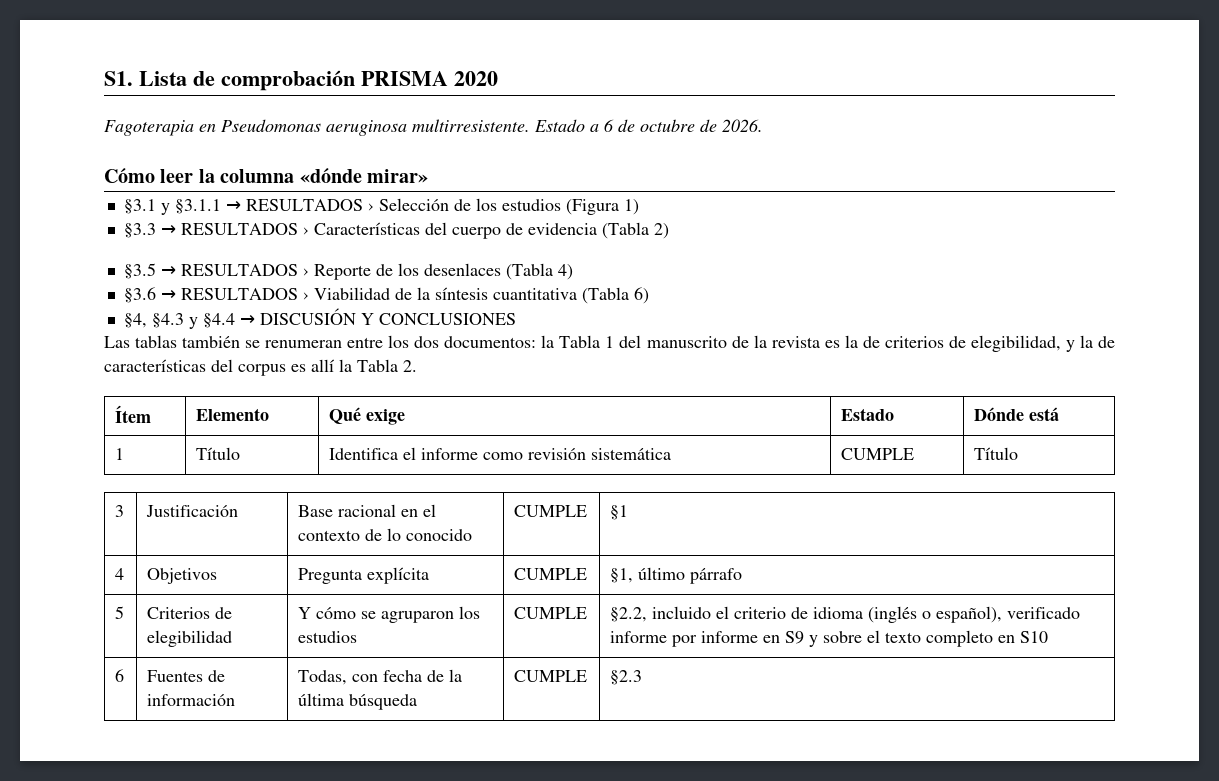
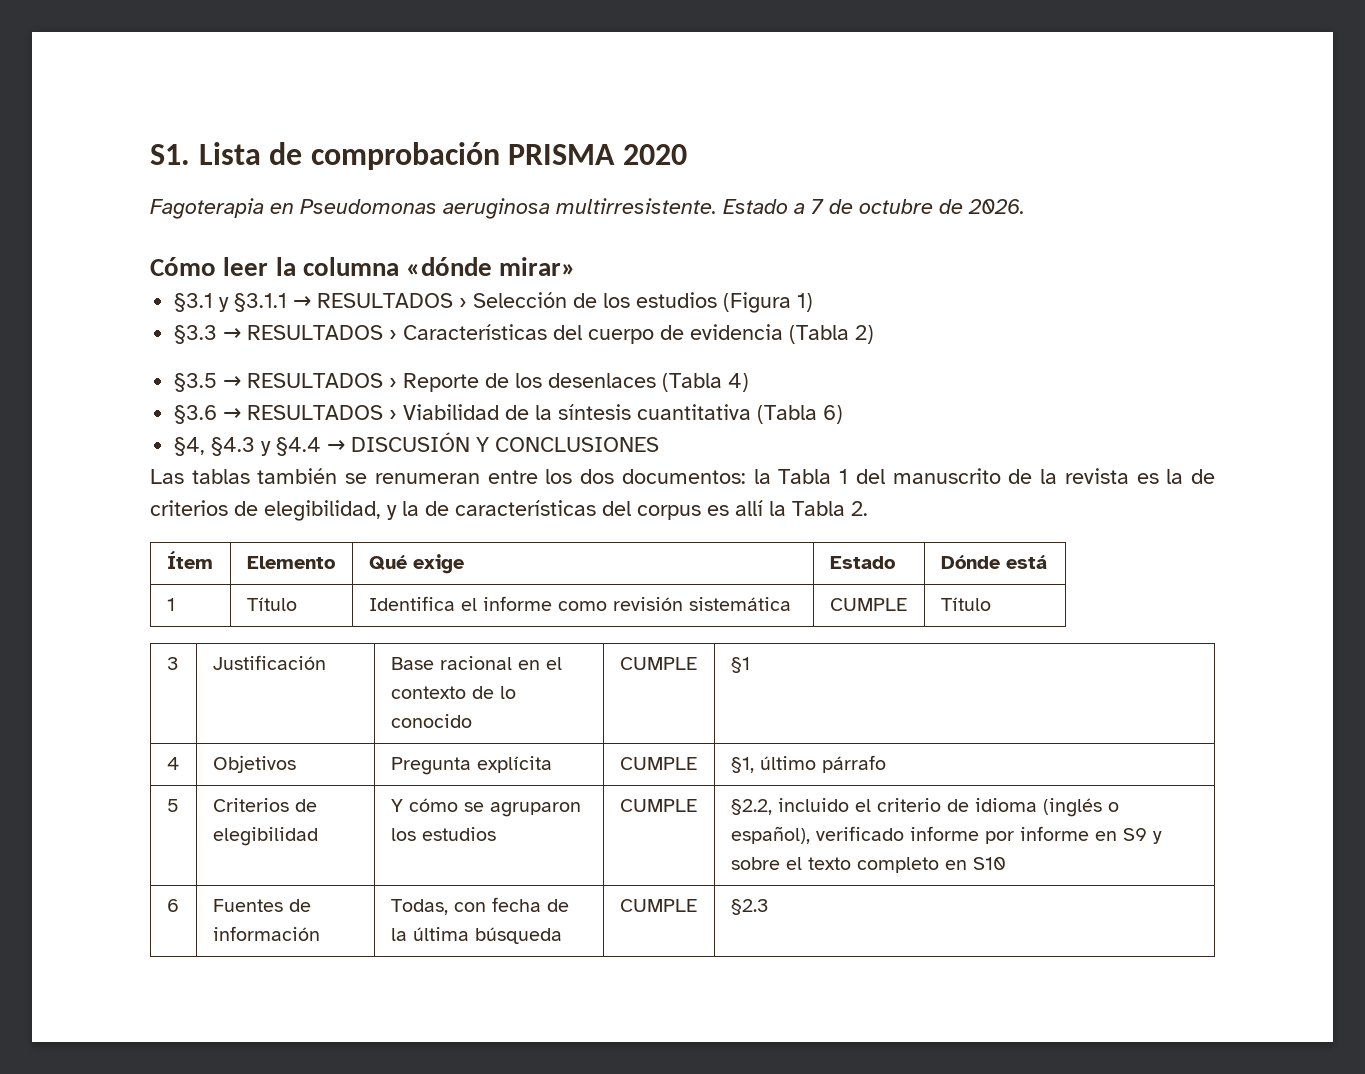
[604,119,614,132] 6 -> [811,199,824,214] 7

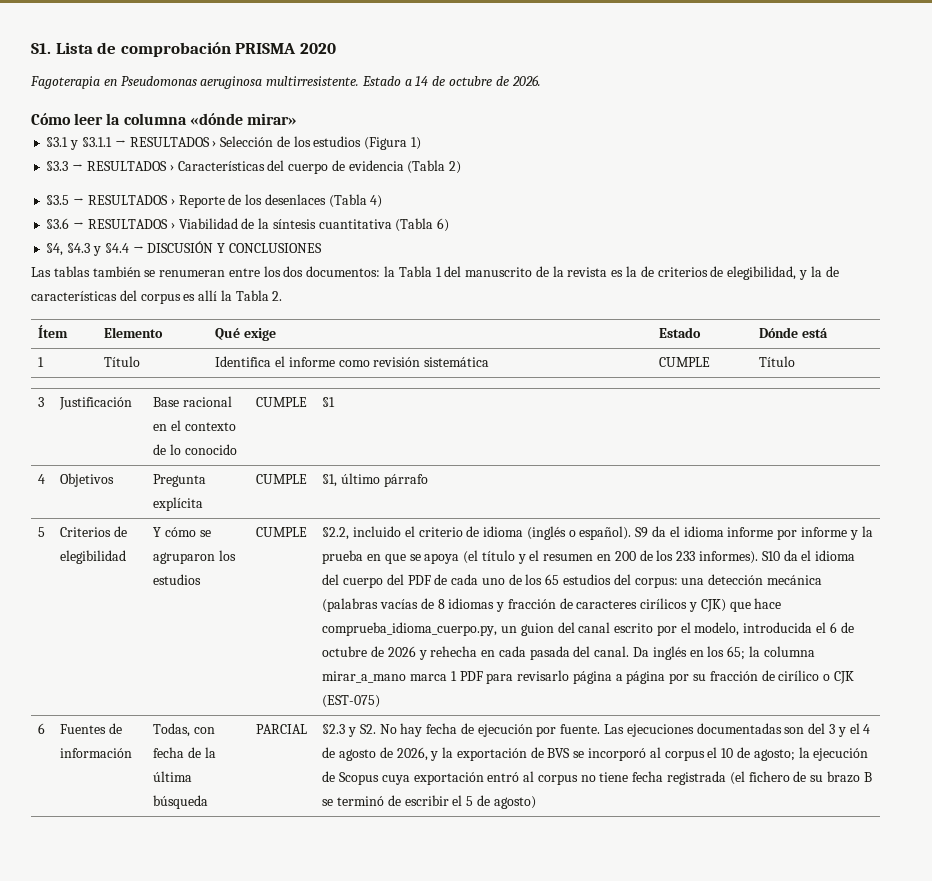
[811,199,824,214] 7 -> [415,76,429,86] 14
[730,826,1162,844] [730,857,1006,873] español), verificado informe por informe en S9 y sobre el texto completo en S10 -> [579,526,873,540] [322,550,856,564] [322,574,822,588] [322,598,782,612] [322,622,854,636] [322,646,815,660] [322,670,854,684] [322,695,381,708] español). S9 da el idioma informe por informe y la prueba en que se apoya (el título y el resumen en 200 de los 233 informes). S10 da el idioma del cuerpo del PDF de cada uno de los 65 estudios del corpus: una detección mecánica (palabras vacías de 8 idiomas y fracción de caracteres cirílicos y CJK) que hace comprueba_idioma_cuerpo.py, un guion del canal escrito por el modelo, introducida el 6 de octubre de 2026 y rehecha en cada pasada del canal. Da inglés en los 65; la columna mirar_a_mano marca 1 PDF para revisarlo página a página por su fracción de cirílico o CJK (EST-075)
[619,899,697,912] CUMPLE -> [256,724,308,734] PARCIAL
(768, 907) none -> [348,723,871,737] [322,747,869,761] [322,771,872,785] [322,795,536,809] y S2. No hay fecha de ejecución por fuente. Las ejecuciones documentadas son del 3 y el 4 de agosto de 2026, y la exportación de BVS se incorporó al corpus el 10 de agosto; la ejecución de Scopus cuya exportación entró al corpus no tiene fecha registrada (el fichero de su brazo B se terminó de escribir el 5 de agosto)

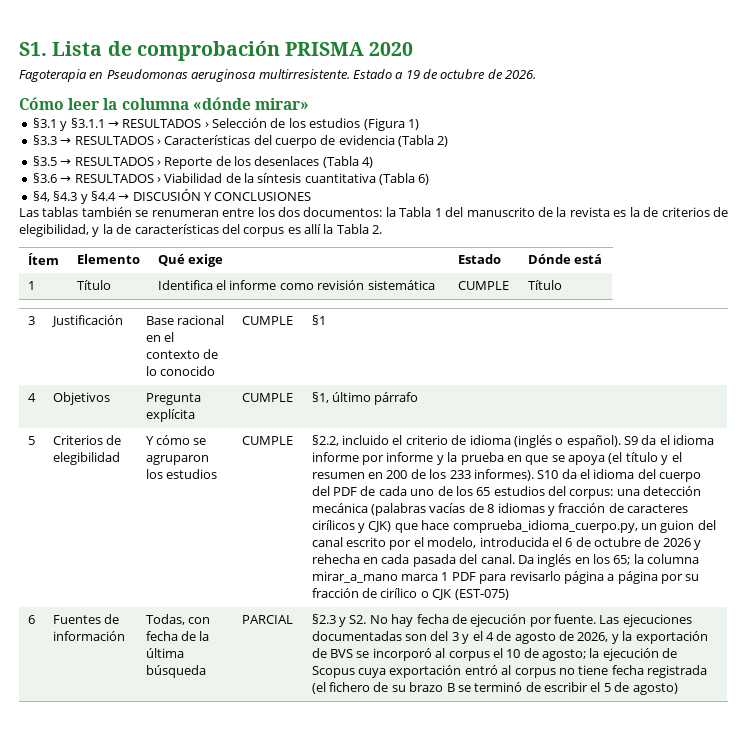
[415,76,429,86] 14 -> [405,70,420,79] 19

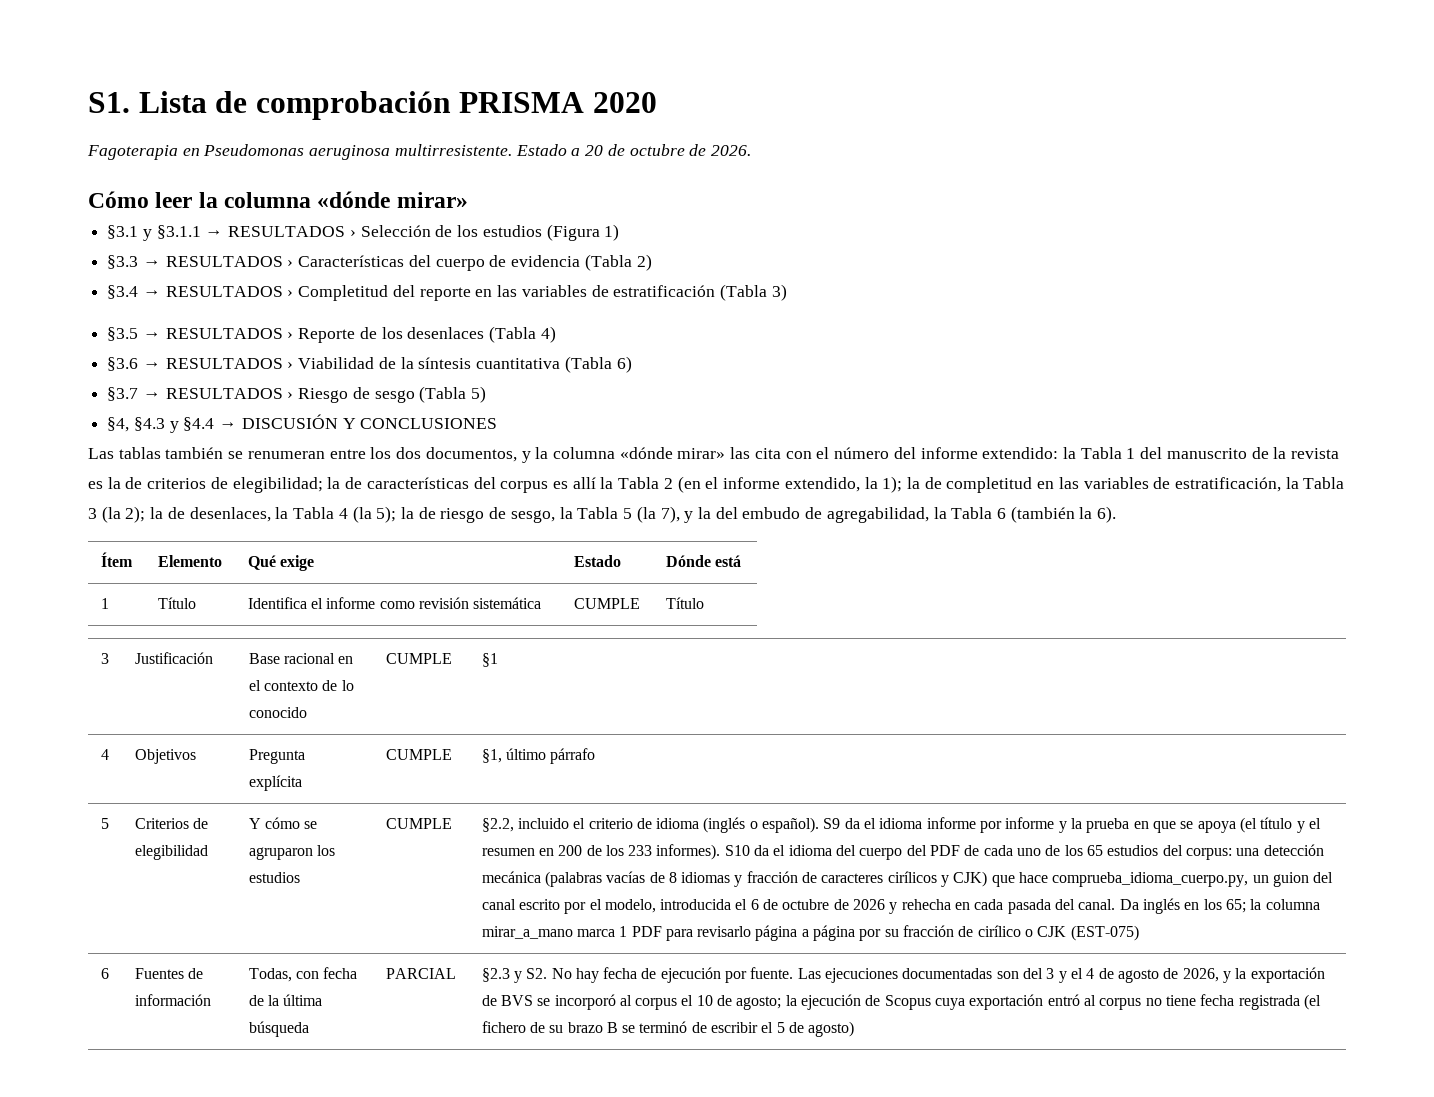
[405,70,420,79] 19 -> [585,145,604,156] 20
(449, 141) none -> [107,284,787,301] // §3.4 → RESULTADOS › Completitud del reporte en las variables de estratificación (Tabla 3)
(430, 179) none -> [107,386,487,403] // §3.7 → RESULTADOS › Riesgo de sesgo (Tabla 5)
[303,207,383,217] documentos: -> [425,447,1059,463] documentos, y la columna «dónde mirar» las cita con el número del informe extendido:
[19,224,100,237] elegibilidad, y -> [232,477,323,493] elegibilidad;
[372,225,383,234] 2. -> [663,476,1345,493] [88,506,1117,523] 2 (en el informe extendido, la 1); la de completitud en las variables de estratificación, la Tabla 3 (la 2); la de desenlaces, la Tabla 4 (la 5); la de riesgo de sesgo, la Tabla 5 (la 7), y la del embudo de agregabilidad, la Tabla 6 (también la 6).

